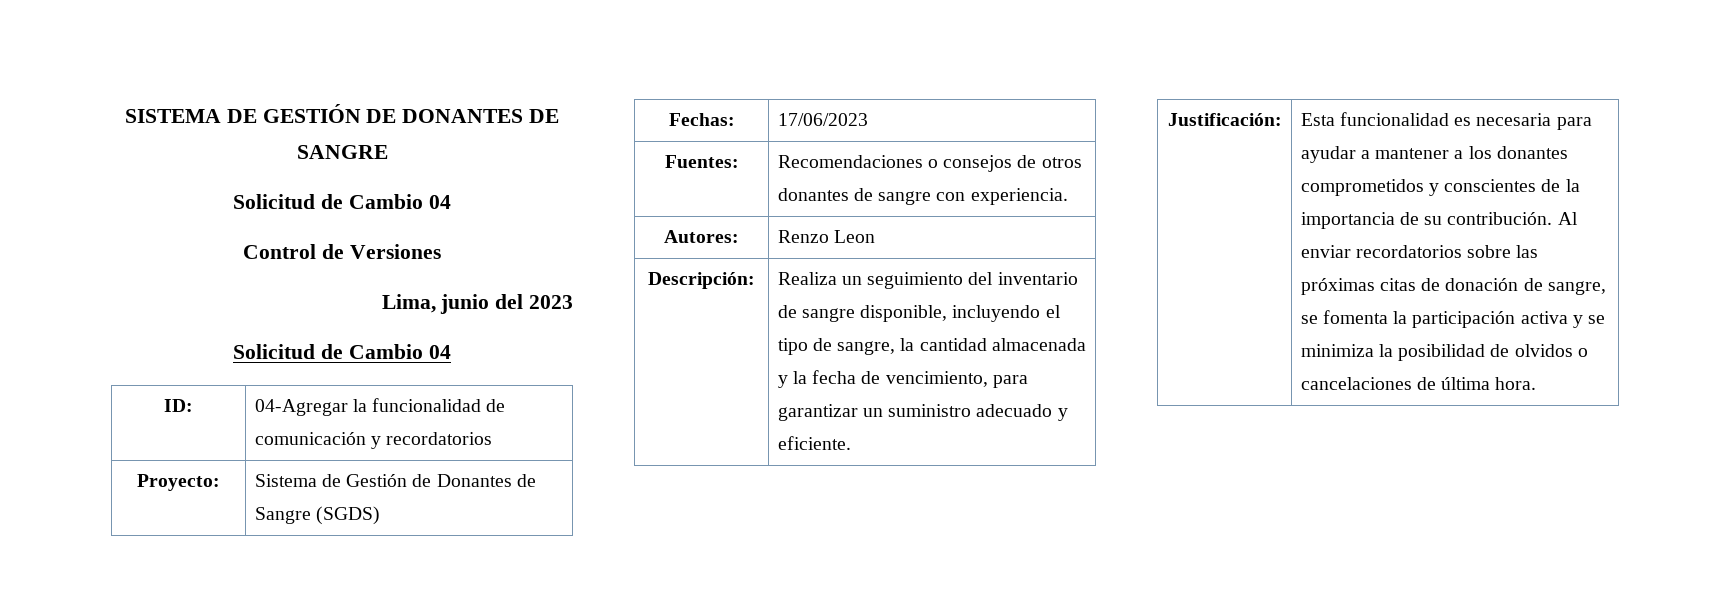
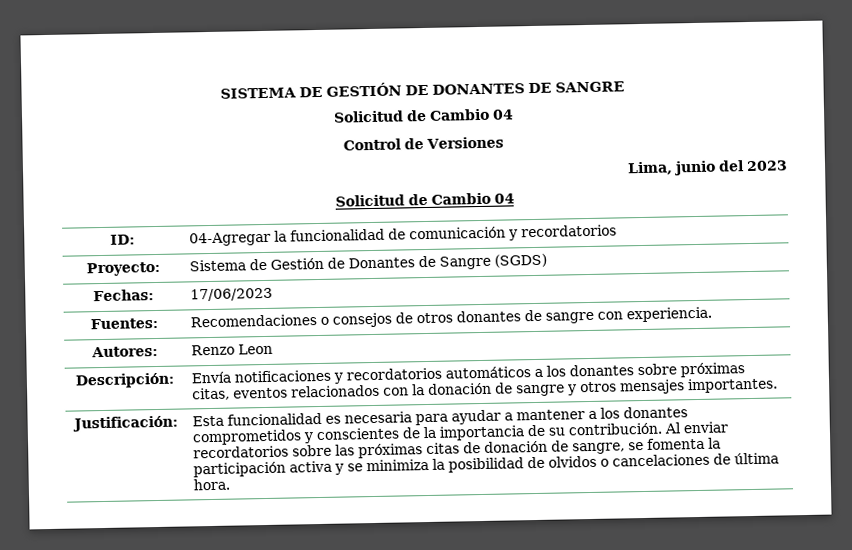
[777,272,1078,289] [777,305,1061,322] [777,338,1086,355] [777,370,1028,388] [777,404,1068,421] [777,436,851,450] Realiza un seguimiento del inventario de sangre disponible, incluyendo el tipo de sangre, la cantidad almacenada y la fecha de vencimiento, para garantizar un suministro adecuado y eficiente. -> [190,362,745,384] [191,377,778,401] Envía notificaciones y recordatorios automáticos a los donantes sobre próximas citas, eventos relacionados con la donación de sangre y otros mensajes importantes.

